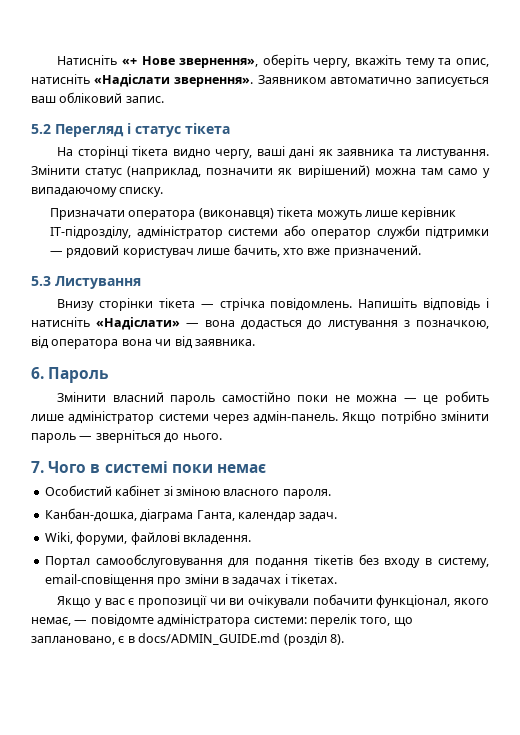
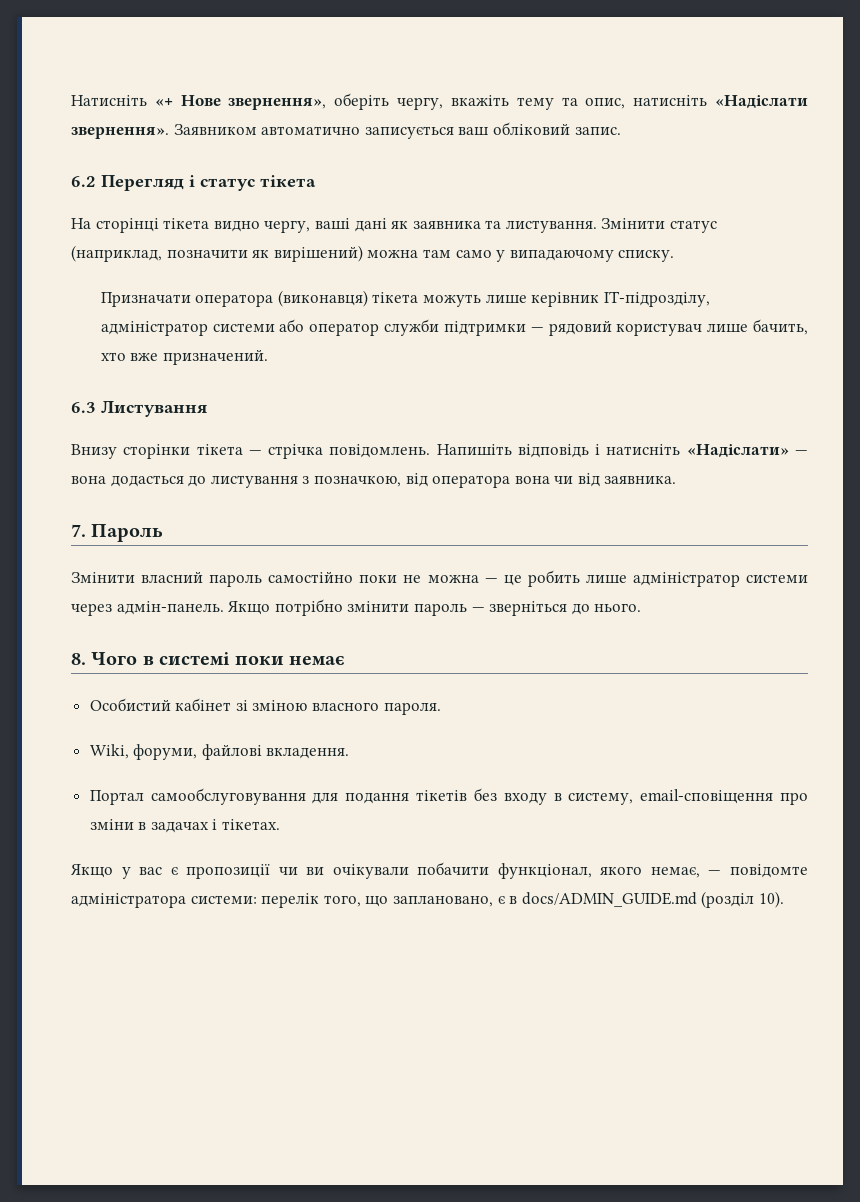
[31,124,51,134] 5.2 -> [71,176,96,187] 6.2
[31,276,51,286] 5.3 -> [71,402,96,413] 6.3
[31,367,44,379] 6. -> [71,524,86,537] 7.
[31,461,44,473] 7. -> [71,653,86,665] 8.
[44,508,338,522] // Канбан-дошка, діаграма Ганта, календар задач. -> (441, 708) none
[329,634,344,645] 8). -> [758,891,784,908] 10).

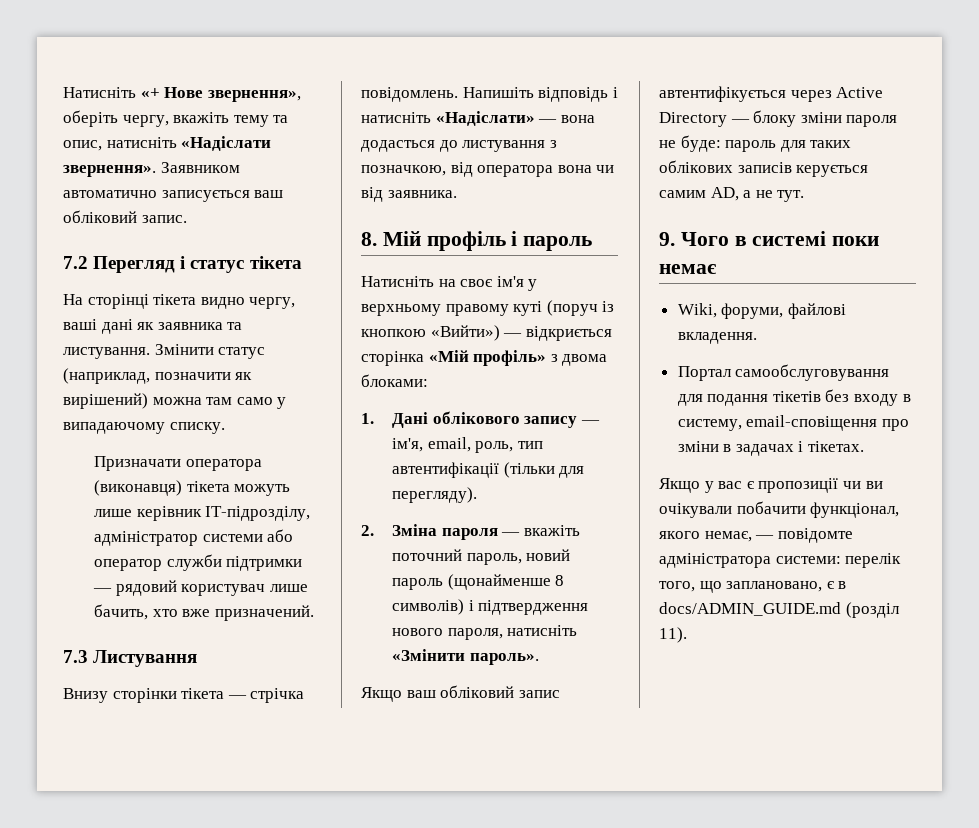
[71,176,96,187] 6.2 -> [63,256,88,269] 7.2
[71,402,96,413] 6.3 -> [63,650,88,663] 7.3
[71,524,164,542] [71,570,808,587] [71,599,642,616] [71,653,86,665] 7. Пароль // Змінити власний пароль самостійно поки не можна — це робить лише адміністратор системи через адмін-панель. Якщо потрібно змінити пароль — зверніться до нього. // 8. -> [361,231,593,251] [361,276,538,291] [361,300,615,316] [361,325,612,341] [361,350,608,366] [361,374,428,387] [361,411,600,428] [391,437,543,453] [391,462,585,478] [391,487,477,503] [361,524,580,540] [391,549,571,565] [391,574,565,590] [391,599,589,615] [391,625,578,640] [391,649,539,665] [361,685,560,702] [659,86,884,102] [659,110,898,127] [659,135,852,152] [659,160,869,177] [659,187,805,202] [659,232,675,246] 8. Мій профіль і пароль // Натисніть на своє ім'я у верхньому правому куті (поруч із кнопкою «Вийти») — відкриється сторінка «Мій профіль» з двома блоками: // 1. Дані облікового запису — ім'я, email, роль, тип автентифікації (тільки для перегляду). // 2. Зміна пароля — вкажіть поточний пароль, новий пароль (щонайменше 8 символів) і підтвердження нового пароля, натисніть «Змінити пароль». // Якщо ваш обліковий запис автентифікується через Active Directory — блоку зміни пароля не буде: пароль для таких облікових записів керується самим AD, а не тут. // 9.
[89,698,441,715] // Особистий кабінет зі зміною власного пароля. -> (716, 269) none
[758,891,784,908] 10). -> [659,627,687,643] 11).

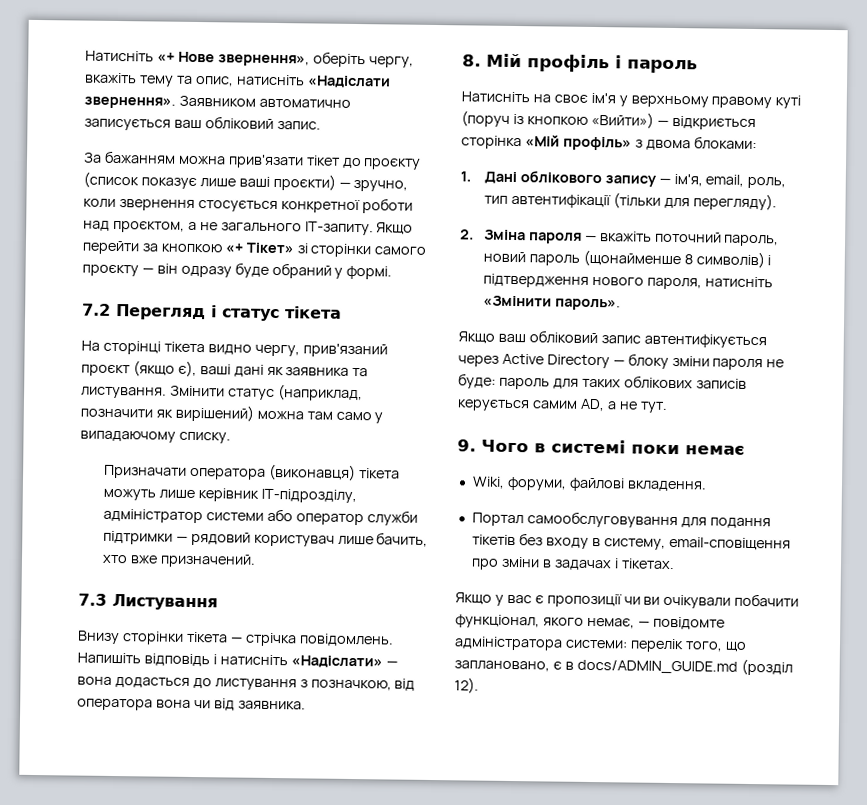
(187, 219) none -> [83,150,422,170] [83,171,409,192] [83,198,413,214] [83,220,414,236] [82,240,427,258] [82,262,393,280] // За бажанням можна прив'язати тікет до проєкту (список показує лише ваші проєкти) — зручно, коли звернення стосується конкретної роботи над проєктом, а не загального ІТ-запиту. Якщо перейти за кнопкою «+ Тікет» зі сторінки самого проєкту — він одразу буде обраний у формі.
(296, 303) none -> [302,343,388,358] [81,360,197,378] прив'язаний проєкт (якщо є),
[659,627,687,643] 11). -> [454,677,479,694] 12).

